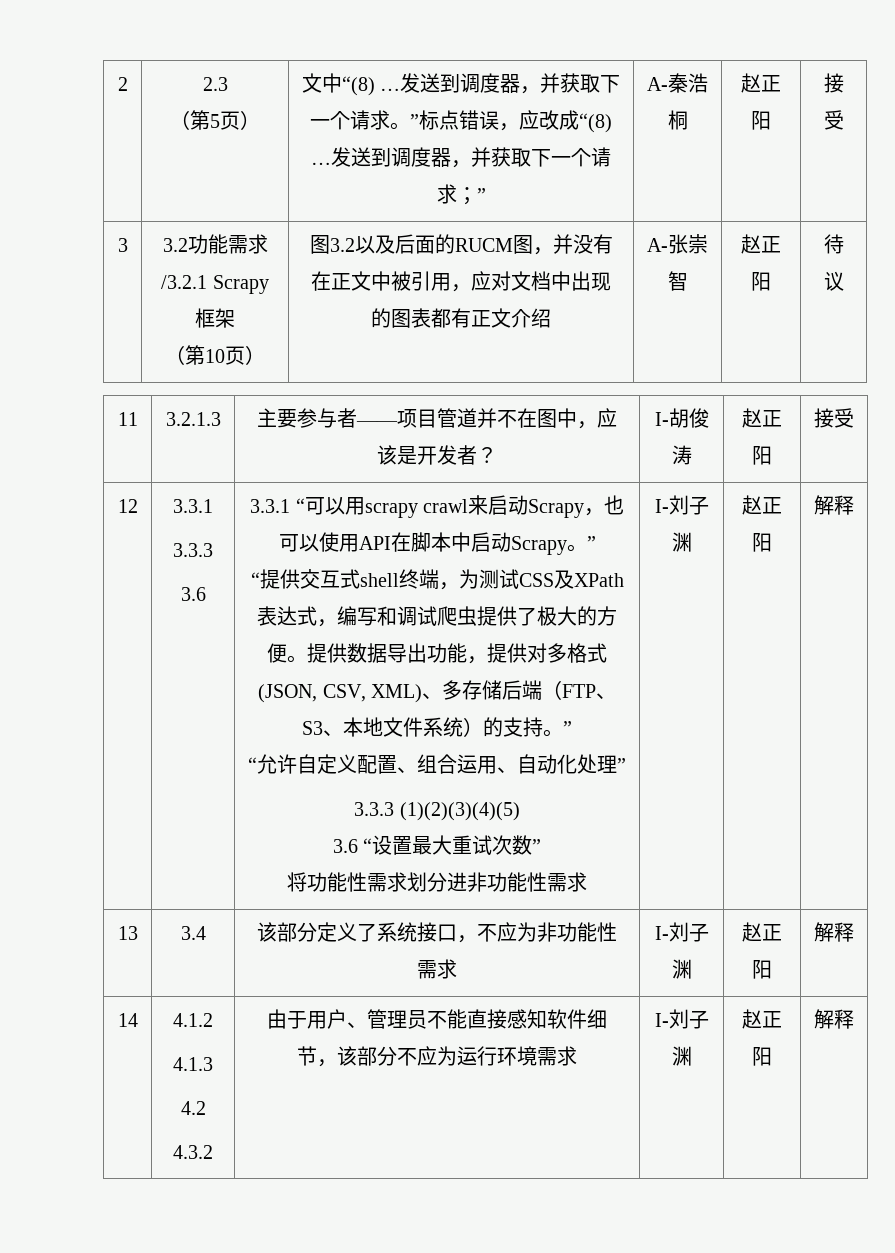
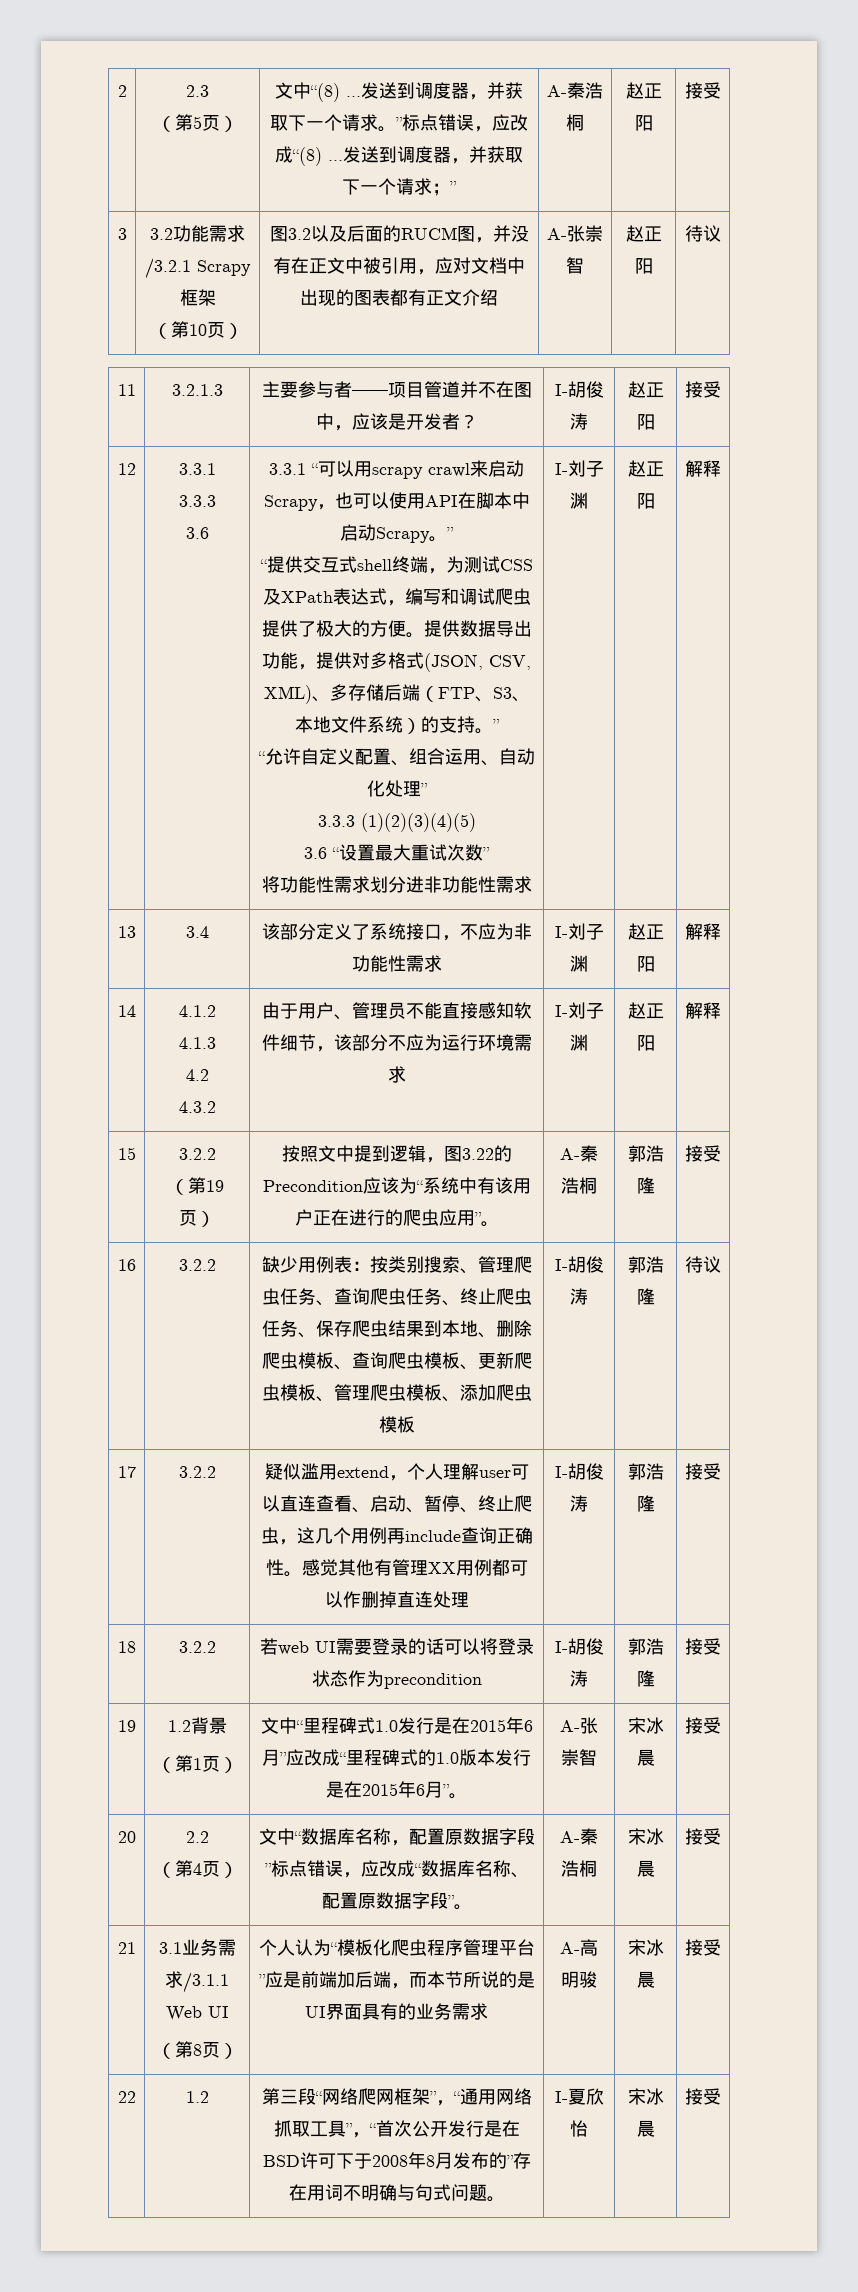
(854, 1019) none -> [117,1147,136,1160] [178,1148,216,1160] [170,1177,224,1195] [179,1210,215,1227] [281,1145,512,1163] [262,1177,531,1194] [294,1209,499,1227] [560,1145,598,1162] [561,1177,597,1194] [627,1145,664,1162] [636,1177,655,1194] [685,1145,721,1162] [117,1259,136,1271] [178,1259,216,1271] [261,1256,532,1274] [261,1288,532,1306] [261,1320,532,1338] [261,1352,532,1370] [261,1384,532,1402] [378,1416,415,1433] [554,1256,604,1273] [570,1288,588,1305] [627,1256,664,1273] [636,1288,655,1305] [685,1256,721,1273] [117,1466,136,1478] [178,1466,216,1478] [264,1463,529,1481] [261,1495,532,1513] [260,1527,533,1545] [265,1559,528,1577] [324,1591,469,1608] [554,1463,604,1480] [570,1495,588,1512] [627,1463,664,1480] [636,1495,655,1512] [685,1463,721,1480] [117,1641,136,1653] [178,1641,216,1653] [259,1638,534,1655] [311,1670,482,1689] [554,1638,604,1655] [570,1670,588,1687] [627,1638,664,1655] [636,1670,655,1687] [685,1638,721,1655] [117,1720,136,1732] [167,1717,227,1734] [156,1755,238,1773] [260,1717,533,1734] [262,1749,531,1766] [326,1781,467,1799] [560,1717,598,1734] [561,1749,597,1766] [627,1717,664,1734] [636,1749,655,1766] [685,1717,721,1734] [117,1831,136,1843] [185,1831,209,1843] [156,1860,238,1878] [258,1828,535,1846] [264,1860,529,1878] [321,1892,472,1910] [560,1828,598,1845] [561,1860,597,1877] [627,1828,664,1845] [636,1860,655,1877] [685,1828,721,1845] [117,1942,136,1954] [158,1939,236,1956] [165,1971,229,1993] [165,2006,229,2021] [156,2041,238,2059] [258,1939,535,1956] [258,1971,535,1989] [305,2003,488,2020] [560,1939,598,1956] [561,1971,597,1988] [627,1939,664,1956] [636,1971,655,1988] [685,1939,721,1956] [117,2091,136,2103] [185,2091,209,2103] [261,2088,532,2106] [273,2120,520,2138] [262,2152,531,2169] [288,2184,505,2202] [554,2088,604,2105] [570,2120,588,2137] [627,2088,664,2105] [636,2120,655,2137] [685,2088,721,2105] // 15 | 3.2.2 // （第19页） | 按照文中提到逻辑，图3.22的Precondition应该为“系统中有该用户正在进行的爬虫应用”。 | A-秦浩桐 | 郭浩隆 | 接受 // 16 | 3.2.2 | 缺少用例表：按类别搜索、管理爬虫任务、查询爬虫任务、终止爬虫任务、保存爬虫结果到本地、删除爬虫模板、查询爬虫模板、更新爬虫模板、管理爬虫模板、添加爬虫模板 | I-胡俊涛 | 郭浩隆 | 待议 // 17 | 3.2.2 | 疑似滥用extend，个人理解user可以直连查看、启动、暂停、终止爬虫，这几个用例再include查询正确性。感觉其他有管理XX用例都可以作删掉直连处理 | I-胡俊涛 | 郭浩隆 | 接受 // 18 | 3.2.2 | 若web UI需要登录的话可以将登录状态作为precondition | I-胡俊涛 | 郭浩隆 | 接受 // 19 | 1.2背景 // （第1页） | 文中“里程碑式1.0发行是在2015年6月”应改成“里程碑式的1.0版本发行是在2015年6月”。 | A-张崇智 | 宋冰晨 | 接受 // 20 | 2.2 // （第4页） | 文中“数据库名称，配置原数据字段”标点错误，应改成“数据库名称、配置原数据字段”。 | A-秦浩桐 | 宋冰晨 | 接受 // 21 | 3.1业务需求/3.1.1 Web UI // （第8页） | 个人认为“模板化爬虫程序管理平台”应是前端加后端，而本节所说的是UI界面具有的业务需求 | A-高明骏 | 宋冰晨 | 接受 // 22 | 1.2 | 第三段“网络爬网框架”，“通用网络抓取工具”，“首次公开发行是在BSD许可下于2008年8月发布的”存在用词不明确与句式问题。 | I-夏欣怡 | 宋冰晨 | 接受

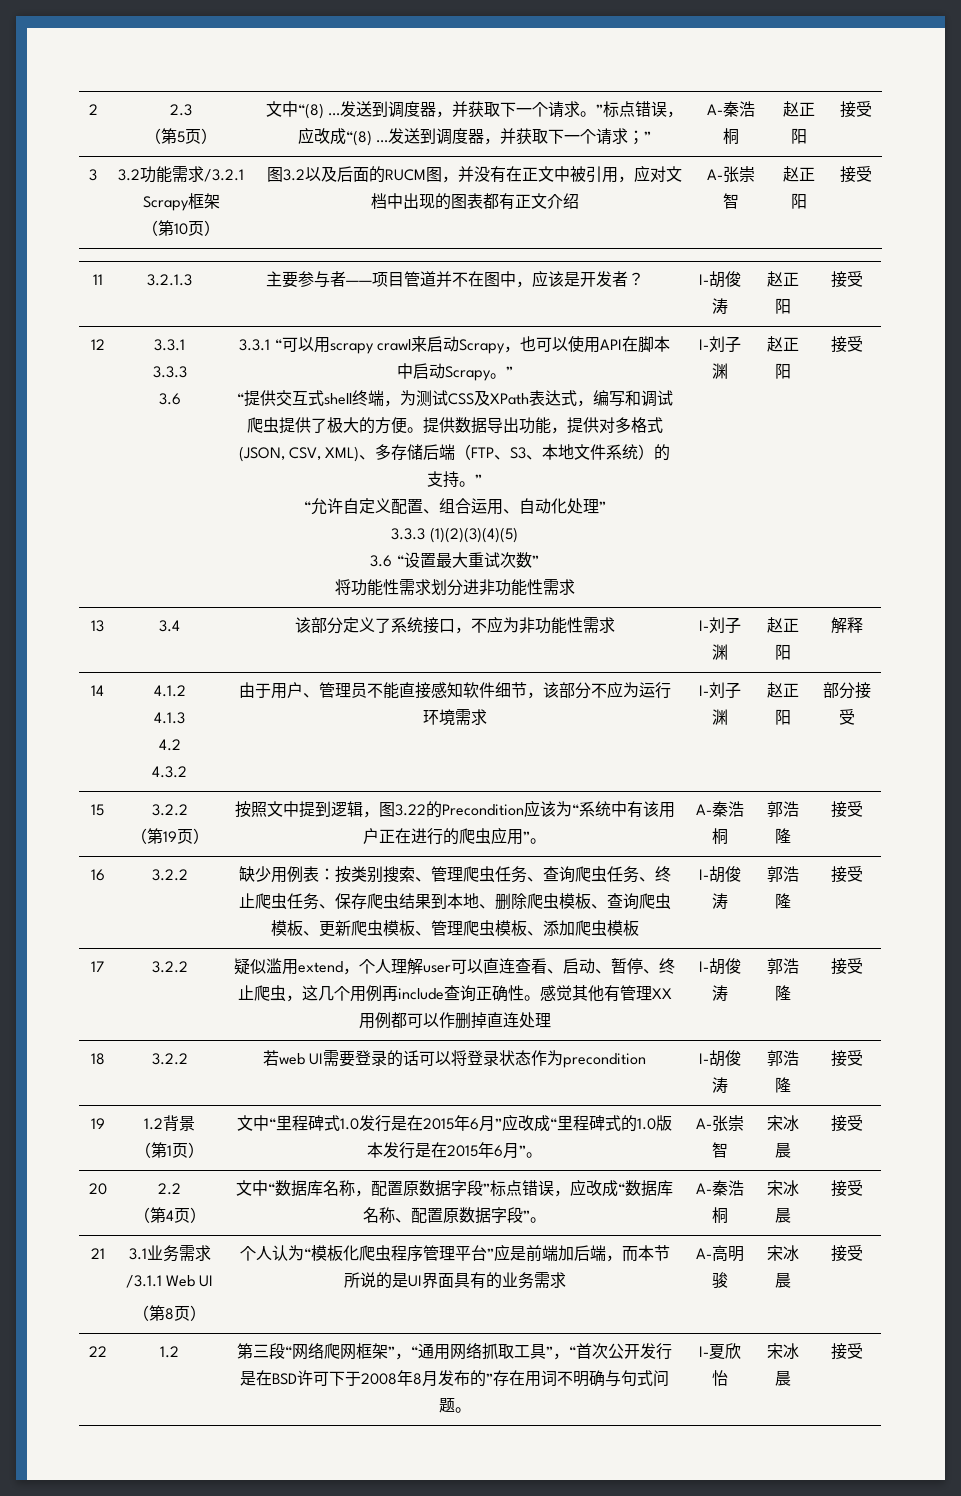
[684,225,721,242] 待议 -> [840,166,872,183] 接受
[685,460,721,477] 解释 -> [830,336,863,353] 接受
[685,1002,721,1019] 解释 -> [822,682,871,699] [838,709,855,725] 部分接受
[685,1256,721,1273] 待议 -> [830,866,863,883] 接受

